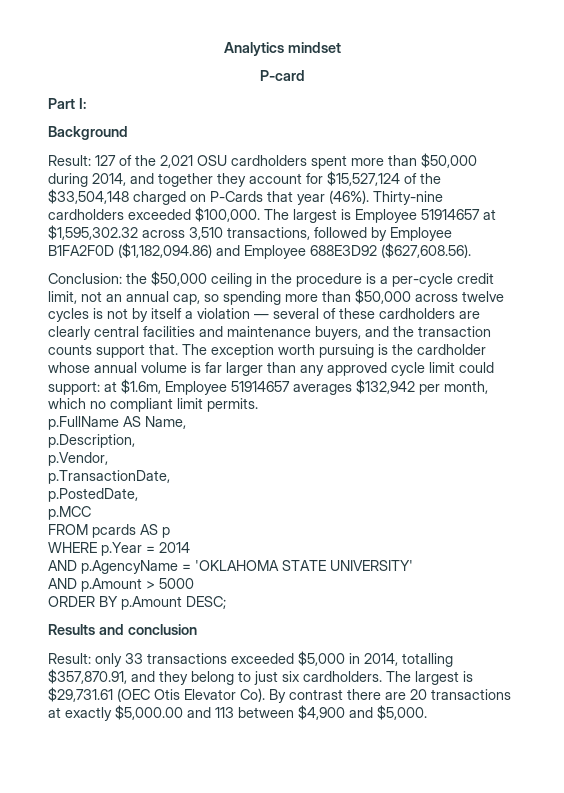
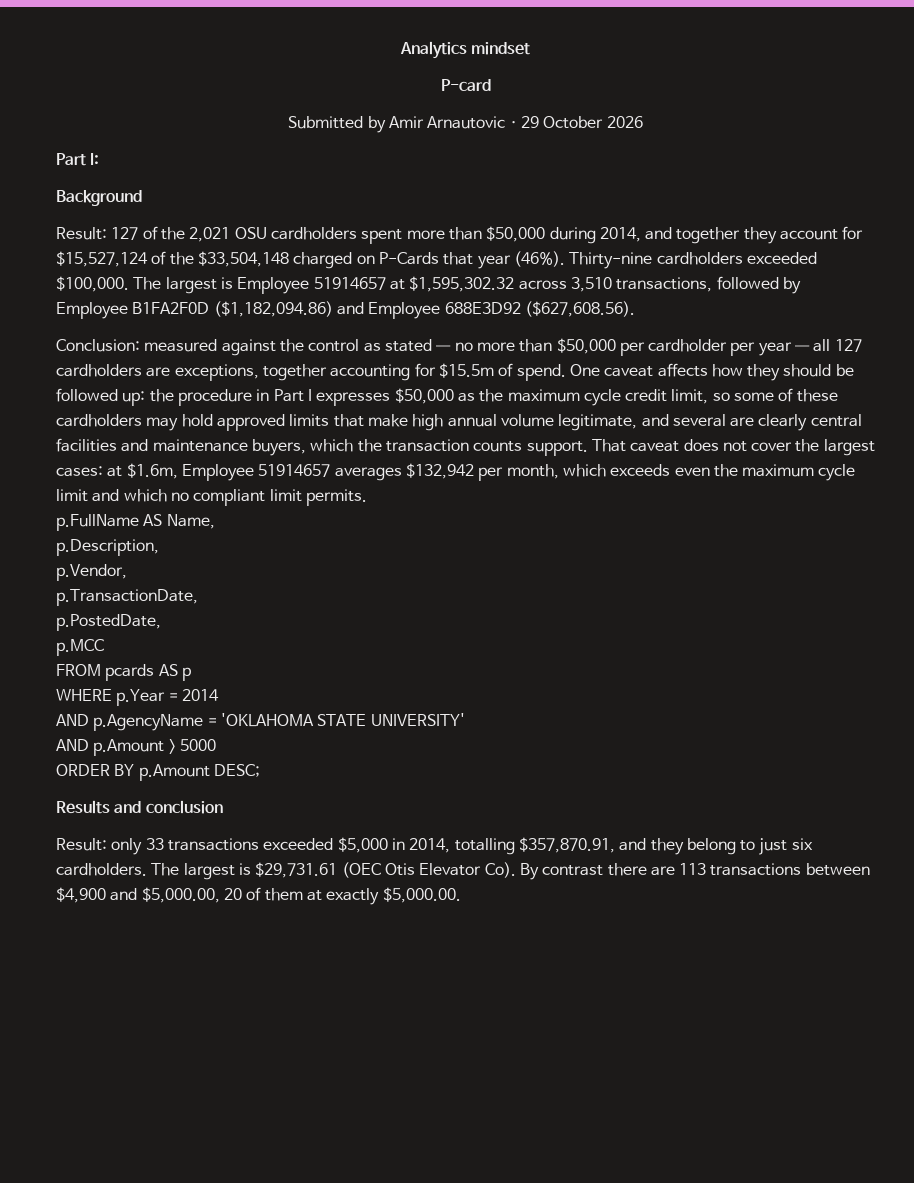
(305, 75) none -> [288,116,643,133] // Submitted by Amir Arnautovic · 29 October 2026
[126,271,494,287] [48,289,504,305] [48,308,455,322] the $50,000 ceiling in the procedure is a per-cycle credit limit, not an annual cap, so spending more than $50,000 across twelve cycles is not by itself a violation — several of these cardholders -> [144,338,862,356] [56,363,854,381] [56,388,838,406] [56,414,726,431] measured against the control as stated — no more than $50,000 per cardholder per year — all 127 cardholders are exceptions, together accounting for $15.5m of spend. One caveat affects how they should be followed up: the procedure in Part I expresses $50,000 as the maximum cycle credit limit, so some of these cardholders may hold approved limits that make high annual volume legitimate, and several
[365,326,389,337] and -> [310,439,354,452] which
[96,344,486,358] [48,362,494,376] [48,381,100,395] support that. The exception worth pursuing is the cardholder whose annual volume is far larger than any approved cycle limit could support: -> [526,439,875,456] [56,466,103,477] support. That caveat does not cover the largest cases:
(86, 403) none -> [610,464,856,481] [56,489,167,502] exceeds even the maximum cycle limit and which
[410,689,511,700] [48,705,427,721] 20 transactions at exactly $5,000.00 and 113 between $4,900 and $5,000. -> [679,863,870,876] [56,887,461,905] 113 transactions between $4,900 and $5,000.00, 20 of them at exactly $5,000.00.

